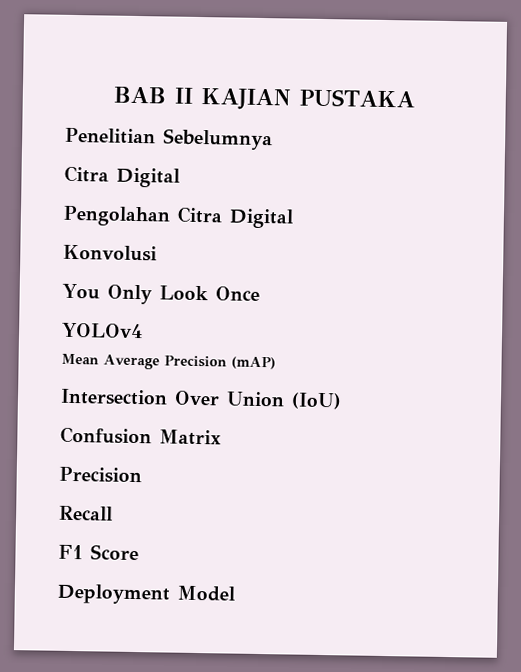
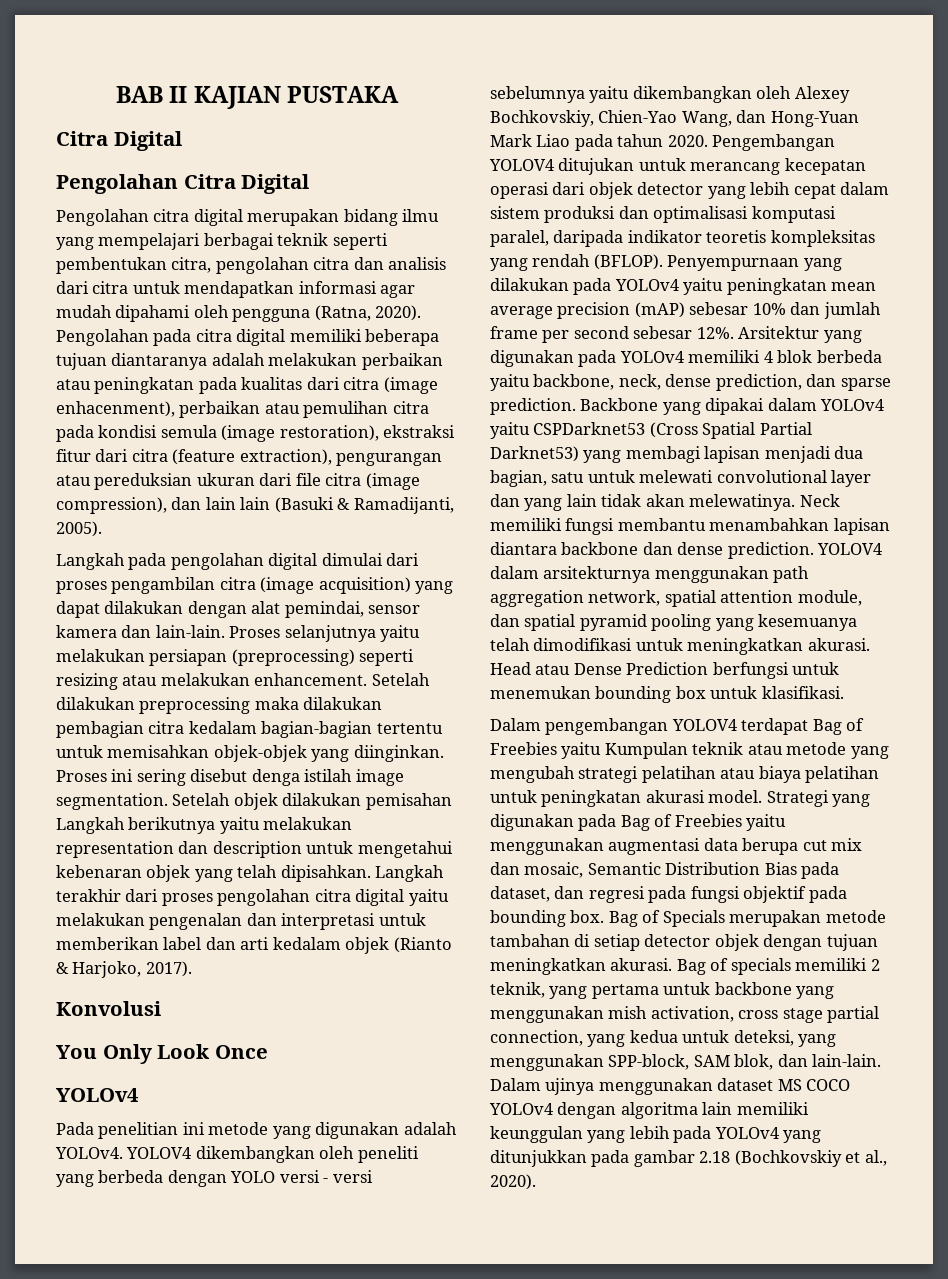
[65,127,273,151] // Penelitian Sebelumnya -> (399, 94) none
(294, 218) none -> [56,209,440,226] [56,233,388,250] [56,257,447,274] [56,281,416,298] [56,305,422,322] [56,329,440,346] [56,353,443,370] [56,377,438,394] [56,401,429,418] [56,425,456,442] [56,449,443,466] [56,473,420,490] [56,497,454,514] [56,521,102,537] [56,553,420,570] [56,577,454,594] [56,601,421,618] [56,625,421,642] [56,649,415,666] [56,673,430,690] [56,697,383,714] [56,721,443,738] [56,745,444,762] [56,769,404,786] [56,793,452,810] [56,817,353,834] [56,841,453,858] [56,865,445,882] [56,889,449,906] [56,913,426,930] [56,937,452,954] [56,961,192,978] // Pengolahan citra digital merupakan bidang ilmu yang mempelajari berbagai teknik seperti pembentukan citra, pengolahan citra dan analisis dari citra untuk mendapatkan informasi agar mudah dipahami oleh pengguna (Ratna, 2020). Pengolahan pada citra digital memiliki beberapa tujuan diantaranya adalah melakukan perbaikan atau peningkatan pada kualitas dari citra (image enhacenment), perbaikan atau pemulihan citra pada kondisi semula (image restoration), ekstraksi fitur dari citra (feature extraction), pengurangan atau pereduksian ukuran dari file citra (image compression), dan lain lain (Basuki & Ramadijanti, 2005). // Langkah pada pengolahan digital dimulai dari proses pengambilan citra (image acquisition) yang dapat dilakukan dengan alat pemindai, sensor kamera dan lain-lain. Proses selanjutnya yaitu melakukan persiapan (preprocessing) seperti resizing atau melakukan enhancement. Setelah dilakukan preprocessing maka dilakukan pembagian citra kedalam bagian-bagian tertentu untuk memisahkan objek-objek yang diinginkan. Proses ini sering disebut denga istilah image segmentation. Setelah objek dilakukan pemisahan Langkah berikutnya yaitu melakukan representation dan description untuk mengetahui kebenaran objek yang telah dipisahkan. Langkah terakhir dari proses pengolahan citra digital yaitu melakukan pengenalan dan interpretasi untuk memberikan label dan arti kedalam objek (Rianto & Harjoko, 2017).
[61,353,276,370] [60,388,342,410] [60,426,222,446] [59,466,142,484] [59,505,113,521] [58,544,139,561] [57,583,235,605] Mean Average Precision (mAP) // Intersection Over Union (IoU) // Confusion Matrix // Precision // Recall // F1 Score // Deployment Model -> [56,1122,457,1139] [55,1146,419,1163] [56,1170,373,1187] [490,86,850,103] [490,110,859,127] [490,134,836,151] [489,158,866,175] [490,182,890,199] [490,206,836,223] [490,230,875,247] [490,254,842,271] [490,278,877,295] [490,302,881,319] [490,326,862,343] [490,350,882,367] [490,374,891,391] [490,398,885,415] [490,422,812,439] [490,446,864,463] [490,470,872,487] [490,494,840,511] [490,518,890,535] [490,542,883,559] [490,566,810,583] [490,590,862,607] [490,614,858,631] [490,638,870,655] [490,662,840,679] [490,686,844,703] [490,718,865,735] [490,742,889,759] [490,766,880,783] [490,790,871,807] [490,814,787,831] [490,838,863,855] [490,862,840,879] [490,886,847,903] [490,910,886,927] [490,934,878,951] [490,958,880,975] [490,982,835,999] [490,1006,880,1023] [490,1030,837,1047] [490,1054,882,1071] [490,1078,851,1095] [489,1102,809,1119] [490,1126,822,1143] [490,1150,887,1167] [490,1174,536,1190] Pada penelitian ini metode yang digunakan adalah YOLOv4. YOLOV4 dikembangkan oleh peneliti yang berbeda dengan YOLO versi - versi sebelumnya yaitu dikembangkan oleh Alexey Bochkovskiy, Chien-Yao Wang, dan Hong-Yuan Mark Liao pada tahun 2020. Pengembangan YOLOV4 ditujukan untuk merancang kecepatan operasi dari objek detector yang lebih cepat dalam sistem produksi dan optimalisasi komputasi paralel, daripada indikator teoretis kompleksitas yang rendah (BFLOP). Penyempurnaan yang dilakukan pada YOLOv4 yaitu peningkatan mean average precision (mAP) sebesar 10% dan jumlah frame per second sebesar 12%. Arsitektur yang digunakan pada YOLOv4 memiliki 4 blok berbeda yaitu backbone, neck, dense prediction, dan sparse prediction. Backbone yang dipakai dalam YOLOv4 yaitu CSPDarknet53 (Cross Spatial Partial Darknet53) yang membagi lapisan menjadi dua bagian, satu untuk melewati convolutional layer dan yang lain tidak akan melewatinya. Neck memiliki fungsi membantu menambahkan lapisan diantara backbone dan dense prediction. YOLOV4 dalam arsitekturnya menggunakan path aggregation network, spatial attention module, dan spatial pyramid pooling yang kesemuanya telah dimodifikasi untuk meningkatkan akurasi. Head atau Dense Prediction berfungsi untuk menemukan bounding box untuk klasifikasi. // Dalam pengembangan YOLOV4 terdapat Bag of Freebies yaitu Kumpulan teknik atau metode yang mengubah strategi pelatihan atau biaya pelatihan untuk peningkatan akurasi model. Strategi yang digunakan pada Bag of Freebies yaitu menggunakan augmentasi data berupa cut mix dan mosaic, Semantic Distribution Bias pada dataset, dan regresi pada fungsi objektif pada bounding box. Bag of Specials merupakan metode tambahan di setiap detector objek dengan tujuan meningkatkan akurasi. Bag of specials memiliki 2 teknik, yang pertama untuk backbone yang menggunakan mish activation, cross stage partial connection, yang kedua untuk deteksi, yang menggunakan SPP-block, SAM blok, dan lain-lain. Dalam ujinya menggunakan dataset MS COCO YOLOv4 dengan algoritma lain memiliki keunggulan yang lebih pada YOLOv4 yang ditunjukkan pada gambar 2.18 (Bochkovskiy et al., 2020).

